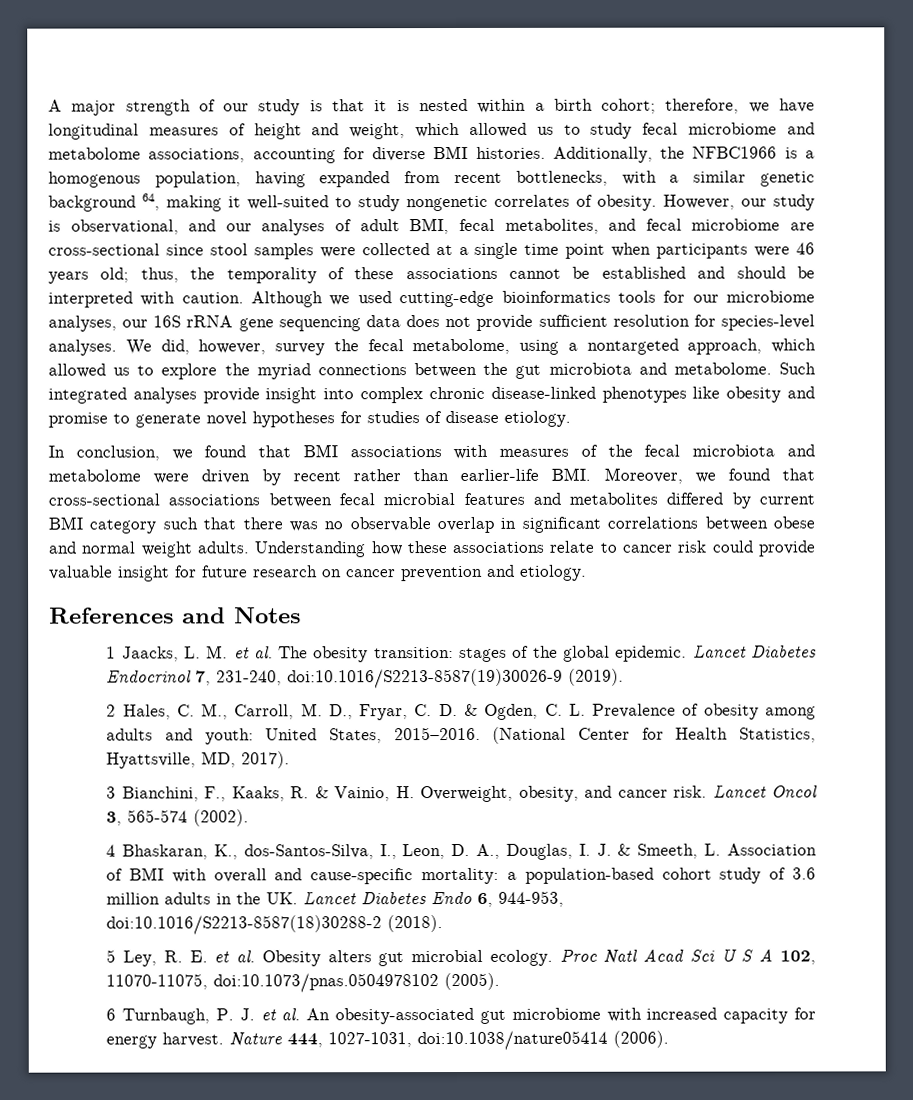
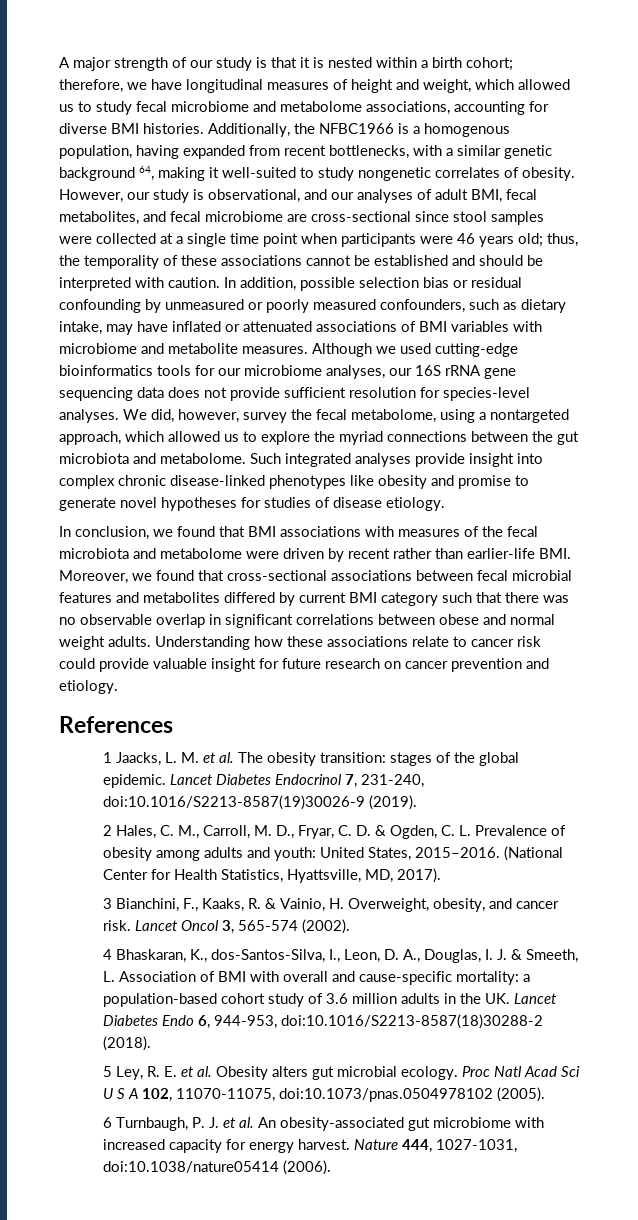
(244, 298) none -> [224,277,522,291] [59,299,566,313] [59,321,542,335] [59,343,308,354] In addition, possible selection bias or residual confounding by unmeasured or poorly measured confounders, such as dietary intake, may have inflated or attenuated associations of BMI variables with microbiome and metabolite measures.
[182,607,301,624] and Notes -> (173, 724) none

